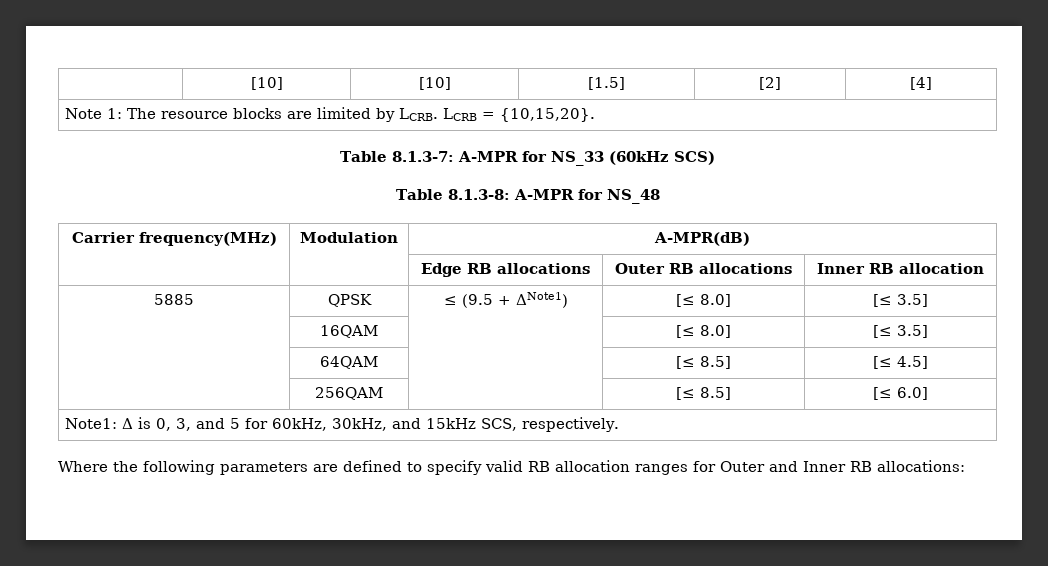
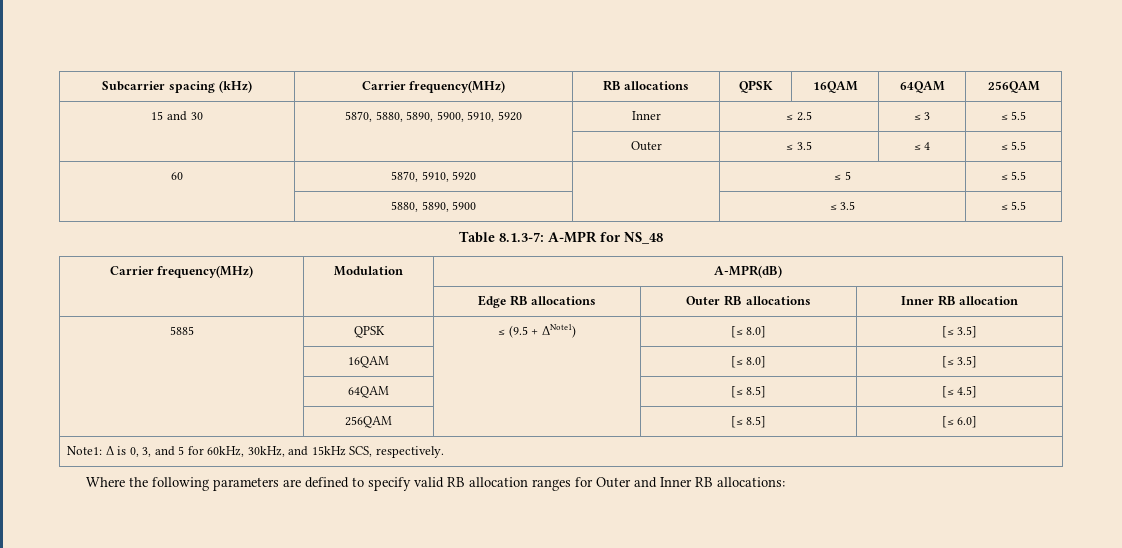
[250,77,283,90] [418,77,451,90] [588,77,625,90] [759,77,781,90] [910,77,932,90] [65,107,596,122] [340,151,715,166] [395,189,510,200] | [10] | [10] | [1.5] | [2] | [4] // Note 1: The resource blocks are limited by LCRB. LCRB = {10,15,20}. // Table 8.1.3-7: A-MPR for NS_33 (60kHz SCS) // Table 8.1.3-8: -> [102,80,252,93] [361,80,506,93] [602,80,690,91] [738,80,773,93] [812,81,858,93] [899,81,945,93] [987,81,1040,93] [151,111,203,121] [345,111,522,122] [631,111,661,120] [786,111,812,121] [913,112,931,120] [1000,111,1027,120] [630,141,662,151] [786,141,812,150] [913,142,931,150] [1000,141,1027,150] [171,172,183,180] [390,171,477,182] [834,171,851,180] [1000,171,1027,180] [390,201,477,212] [829,201,856,210] [1000,201,1027,210] [459,231,544,243] Subcarrier spacing (kHz) | Carrier frequency(MHz) | RB allocations | QPSK | 16QAM | 64QAM | 256QAM // 15 and 30 | 5870, 5880, 5890, 5900, 5910, 5920 | Inner | ≤ 2.5 | ≤ 3 | ≤ 5.5 // | | Outer | ≤ 3.5 | ≤ 4 | ≤ 5.5 // 60 | 5870, 5910, 5920 | | ≤ 5 | ≤ 5.5 // | 5880, 5890, 5900 | | ≤ 3.5 | ≤ 5.5 // Table 8.1.3-7:

